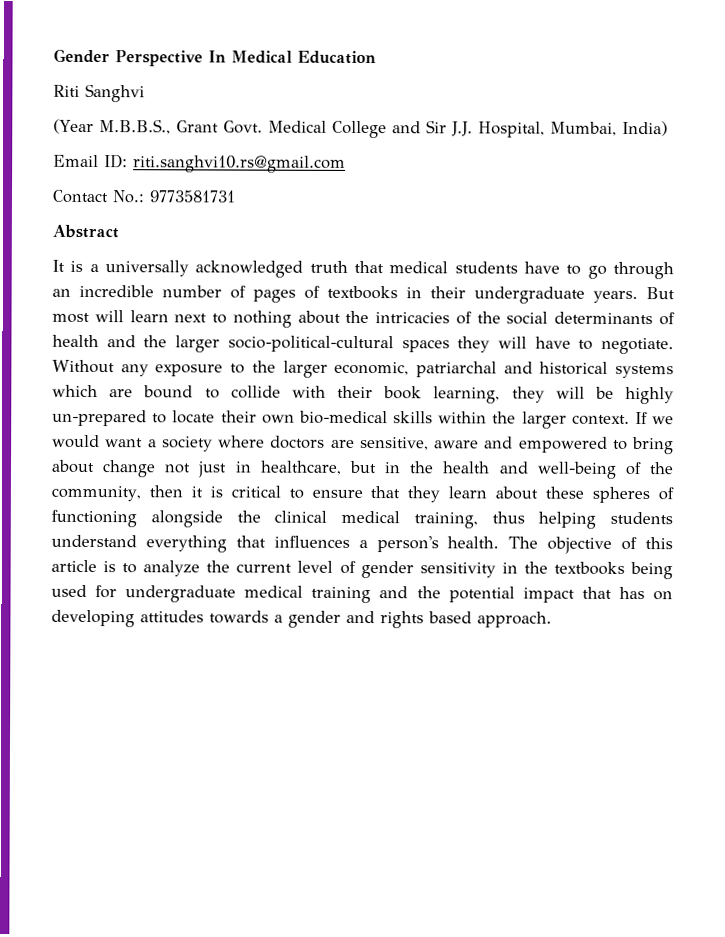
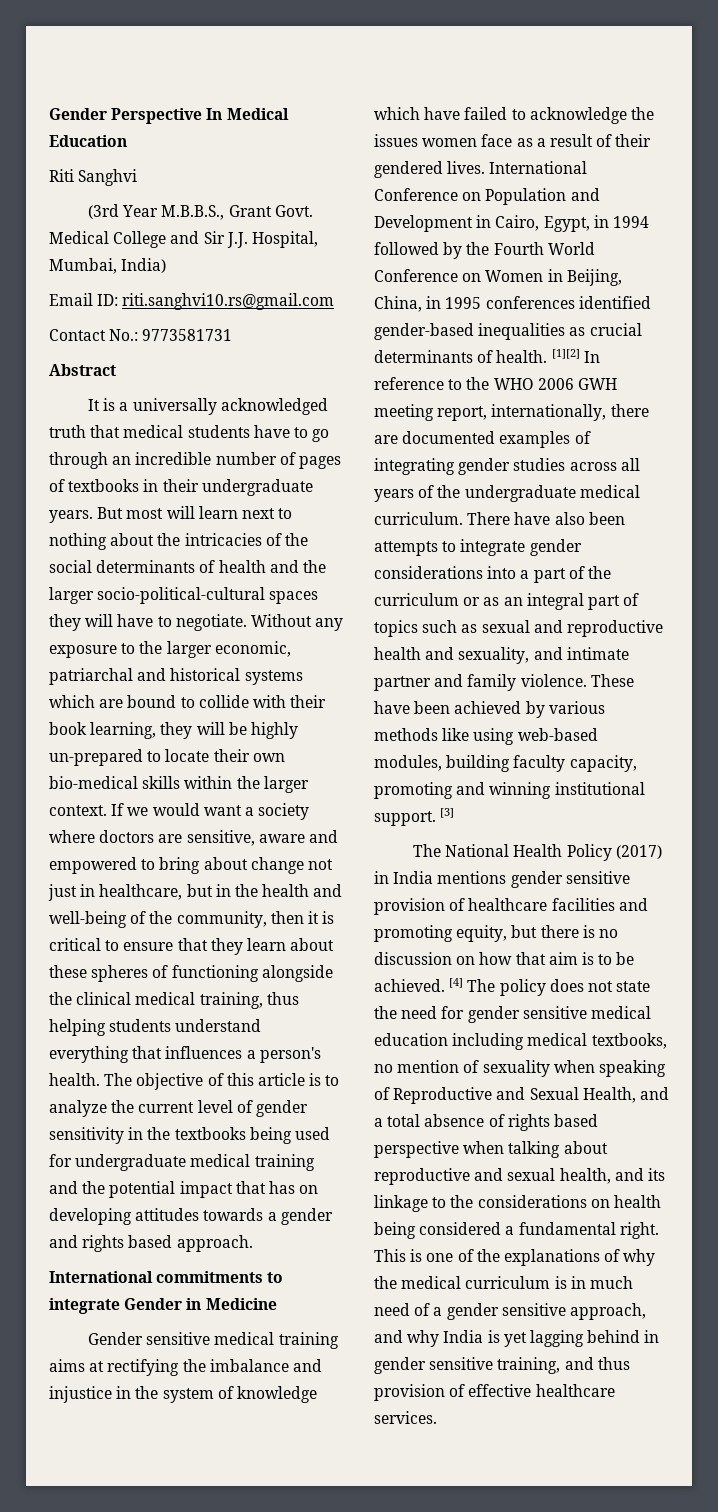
[53,118,94,135] (Year -> [87,204,159,219] (3rd Year
(552, 619) none -> [49,1271,284,1283] [49,1298,277,1314] [87,1332,339,1349] [49,1359,322,1376] [49,1386,317,1403] [374,107,654,124] [374,134,652,147] [374,161,588,178] [374,188,600,205] [374,215,649,232] [374,242,595,259] [374,269,622,286] [374,296,651,312] [374,323,642,340] [374,349,600,363] [374,377,617,390] [374,404,649,421] [374,431,591,448] [374,458,640,475] [374,485,640,502] [374,512,625,525] [374,539,582,556] [374,566,611,583] [374,593,640,610] [374,620,663,637] [374,647,629,664] [374,674,634,691] [374,701,605,718] [374,728,598,745] [374,755,637,772] [374,782,645,799] [374,808,455,826] [412,844,662,861] [374,871,630,888] [374,898,648,915] [374,925,618,942] [374,952,635,965] [374,978,651,996] [374,1006,651,1023] [374,1033,667,1050] [374,1060,666,1077] [374,1087,669,1104] [374,1114,598,1131] [374,1141,608,1158] [374,1168,665,1185] [374,1195,661,1212] [374,1222,659,1239] [374,1249,656,1266] [374,1276,633,1289] [374,1303,646,1320] [374,1330,660,1347] [374,1357,630,1374] [374,1384,615,1401] [374,1411,437,1424] // International commitments to integrate Gender in Medicine // Gender sensitive medical training aims at rectifying the imbalance and injustice in the system of knowledge which have failed to acknowledge the issues women face as a result of their gendered lives. International Conference on Population and Development in Cairo, Egypt, in 1994 followed by the Fourth World Conference on Women in Beijing, China, in 1995 conferences identified gender-based inequalities as crucial determinants of health. [1][2] In reference to the WHO 2006 GWH meeting report, internationally, there are documented examples of integrating gender studies across all years of the undergraduate medical curriculum. There have also been attempts to integrate gender considerations into a part of the curriculum or as an integral part of topics such as sexual and reproductive health and sexuality, and intimate partner and family violence. These have been achieved by various methods like using web-based modules, building faculty capacity, promoting and winning institutional support. [3] // The National Health Policy (2017) in India mentions gender sensitive provision of healthcare facilities and promoting equity, but there is no discussion on how that aim is to be achieved. [4] The policy does not state the need for gender sensitive medical education including medical textbooks, no mention of sexuality when speaking of Reproductive and Sexual Health, and a total absence of rights based perspective when talking about reproductive and sexual health, and its linkage to the considerations on health being considered a fundamental right. This is one of the explanations of why the medical curriculum is in much need of a gender sensitive approach, and why India is yet lagging behind in gender sensitive training, and thus provision of effective healthcare services.

